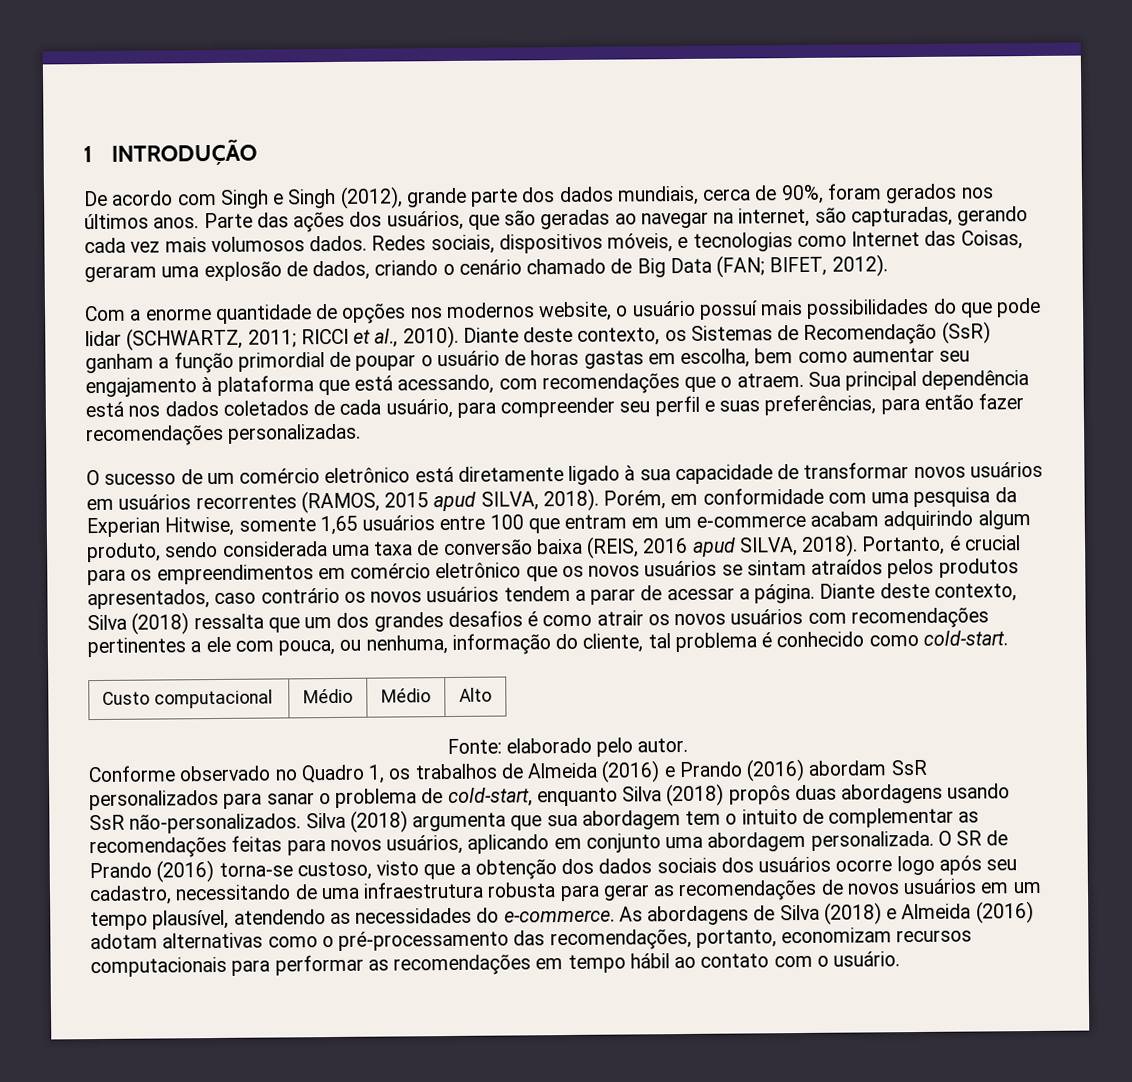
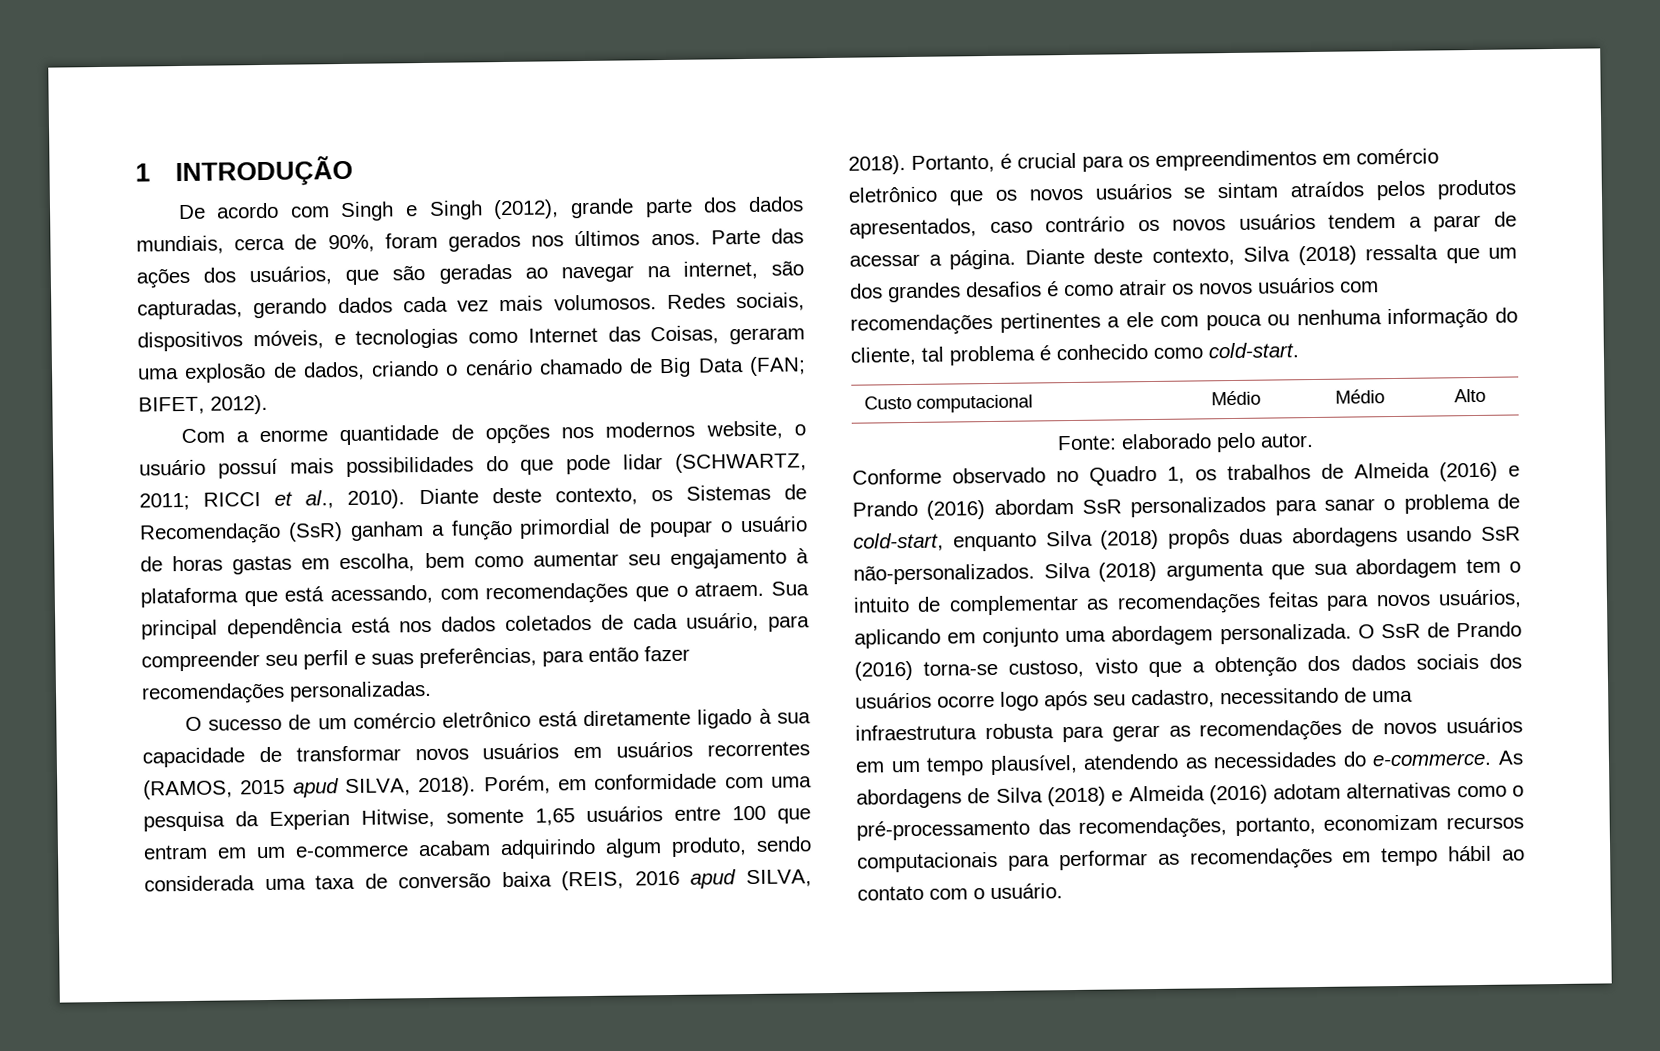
(1029, 216) none -> [337,297,393,314] dados
[210,235,368,253] volumosos dados. -> [553,294,657,311] volumosos.
[278,635,448,656] pouca, ou nenhuma, -> [1205,309,1382,331] pouca ou nenhuma
[956,830,983,846] SR -> [1380,623,1421,639] SsR

